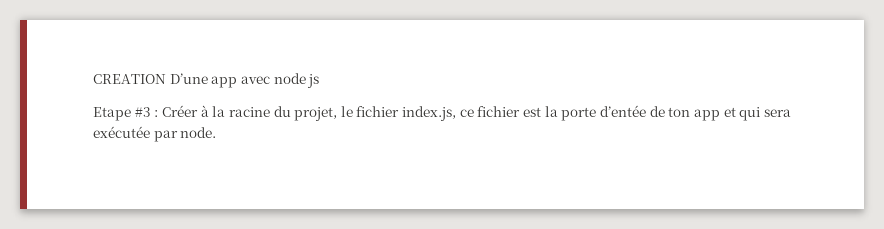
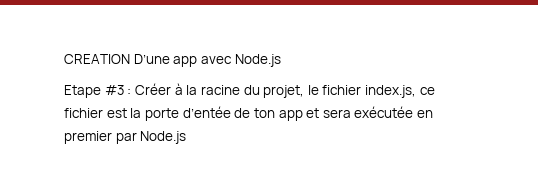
[273,73,320,88] node js -> [234,54,281,67] Node.js
[739,107,761,121] qui -> (320, 113) none
[153,127,217,142] par node. -> [417,110,434,118] [64,131,187,144] en premier par Node.js

